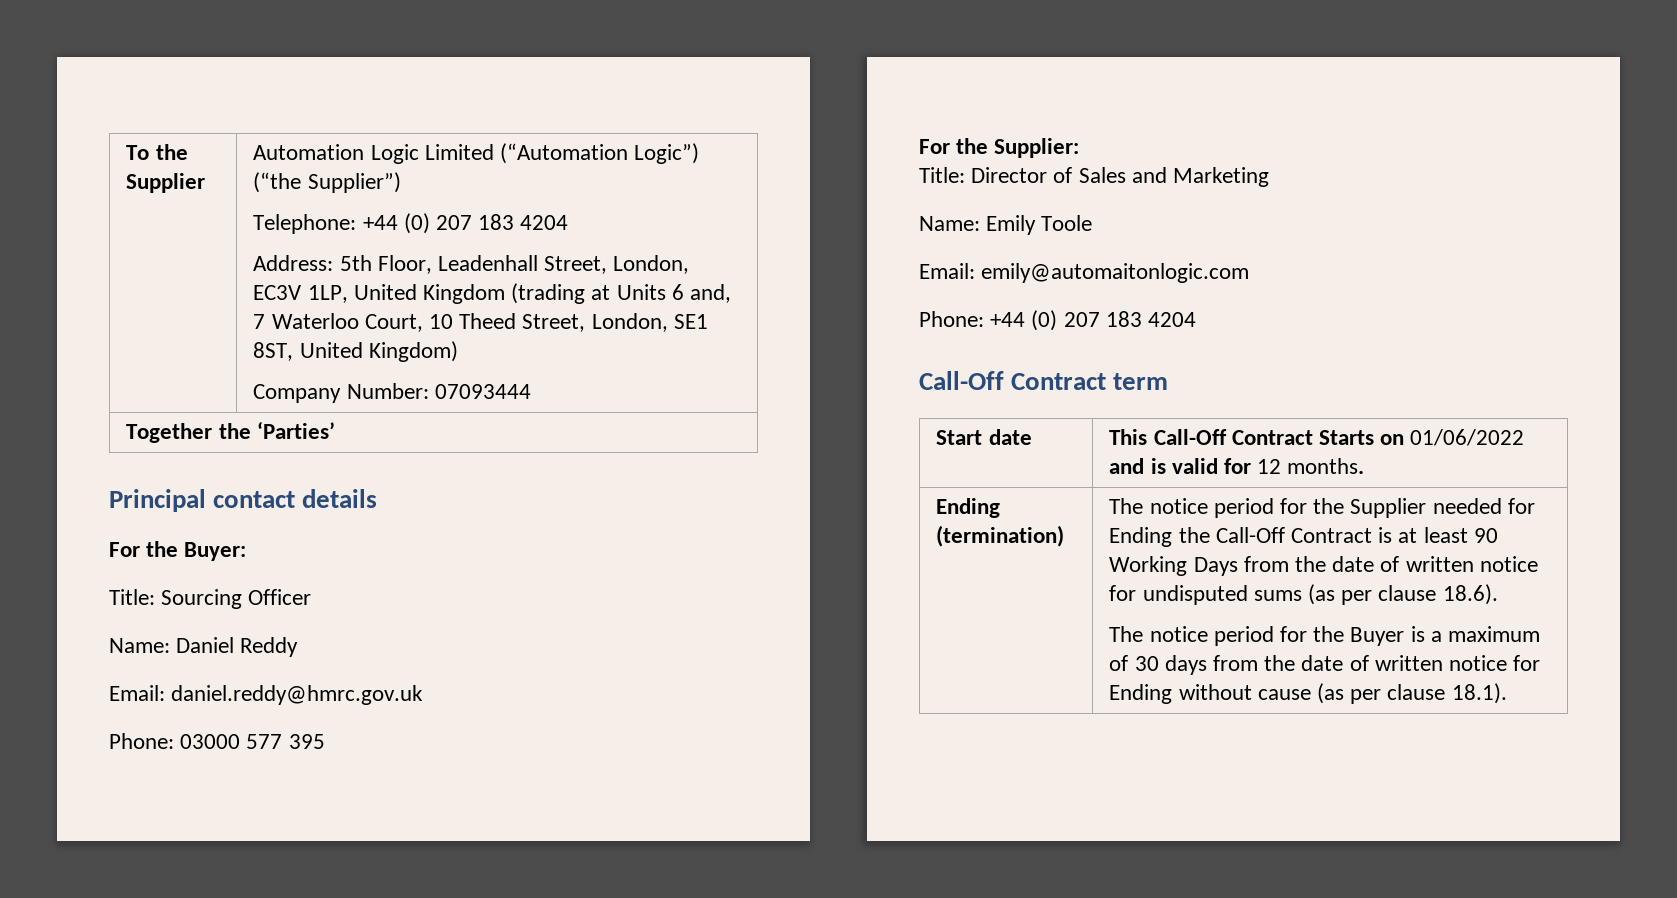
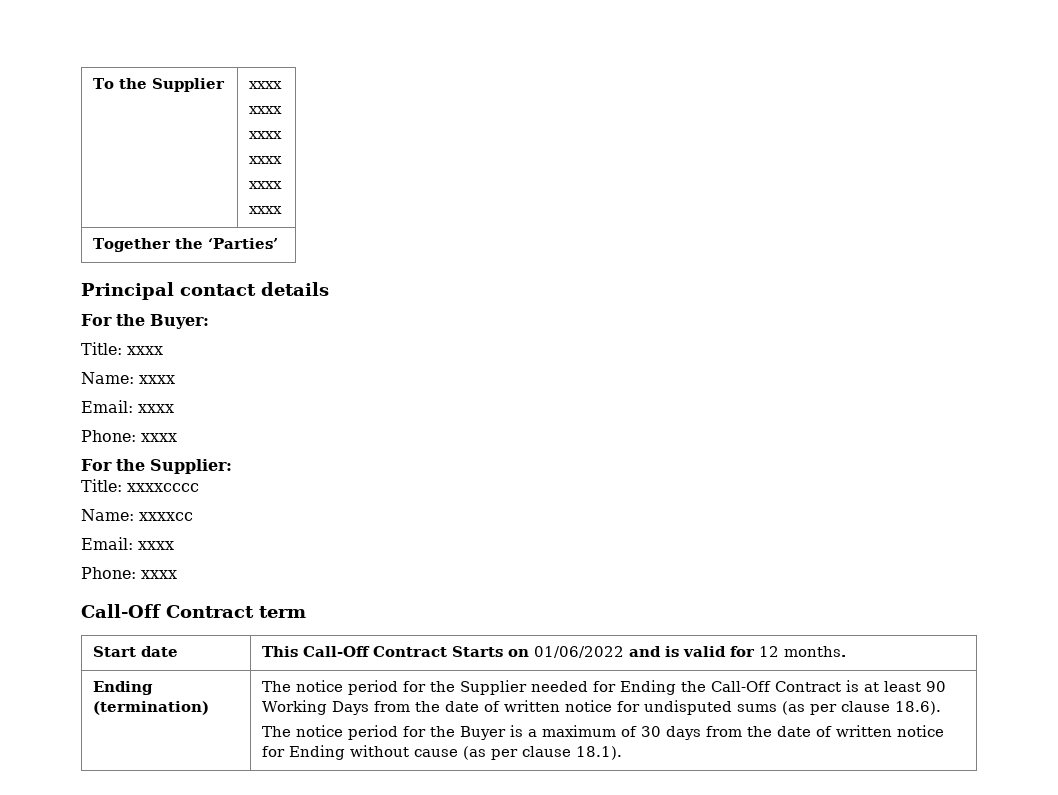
[253,143,700,164] [253,172,401,193] [253,213,569,234] [253,255,690,274] [253,283,732,304] [253,313,708,332] [253,341,458,362] [253,383,531,403] Automation Logic Limited (“Automation Logic”) (“the Supplier”) // Telephone: +44 (0) 207 183 4204 // Address: 5th Floor, Leadenhall Street, London, EC3V 1LP, United Kingdom (trading at Units 6 and, 7 Waterloo Court, 10 Theed Street, London, SE1 8ST, United Kingdom) // Company Number: 07093444 -> [249,81,283,89] [249,106,283,114] [249,131,283,139] [249,156,283,164] [249,181,283,189] [249,206,283,214] xxxx // xxxx // xxxx // xxxx // xxxx // xxxx
[161,589,312,609] [109,637,299,657] [109,685,424,705] [109,733,325,749] Sourcing Officer // Name: Daniel Reddy // Email: daniel.reddy@hmrc.gov.uk // Phone: 03000 577 395 -> [127,346,163,355] [81,372,175,384] [81,400,174,413] [81,430,177,442] xxxx // Name: xxxx // Email: xxxx // Phone: xxxx
[971,167,1270,187] [919,215,1093,235] [919,263,1250,283] [919,310,1197,331] Director of Sales and Marketing // Name: Emily Toole // Email: emily@automaitonlogic.com // Phone: +44 (0) 207 183 4204 -> [127,483,199,492] [81,509,193,521] [81,537,174,550] [81,567,177,579] xxxxcccc // Name: xxxxcc // Email: xxxx // Phone: xxxx

